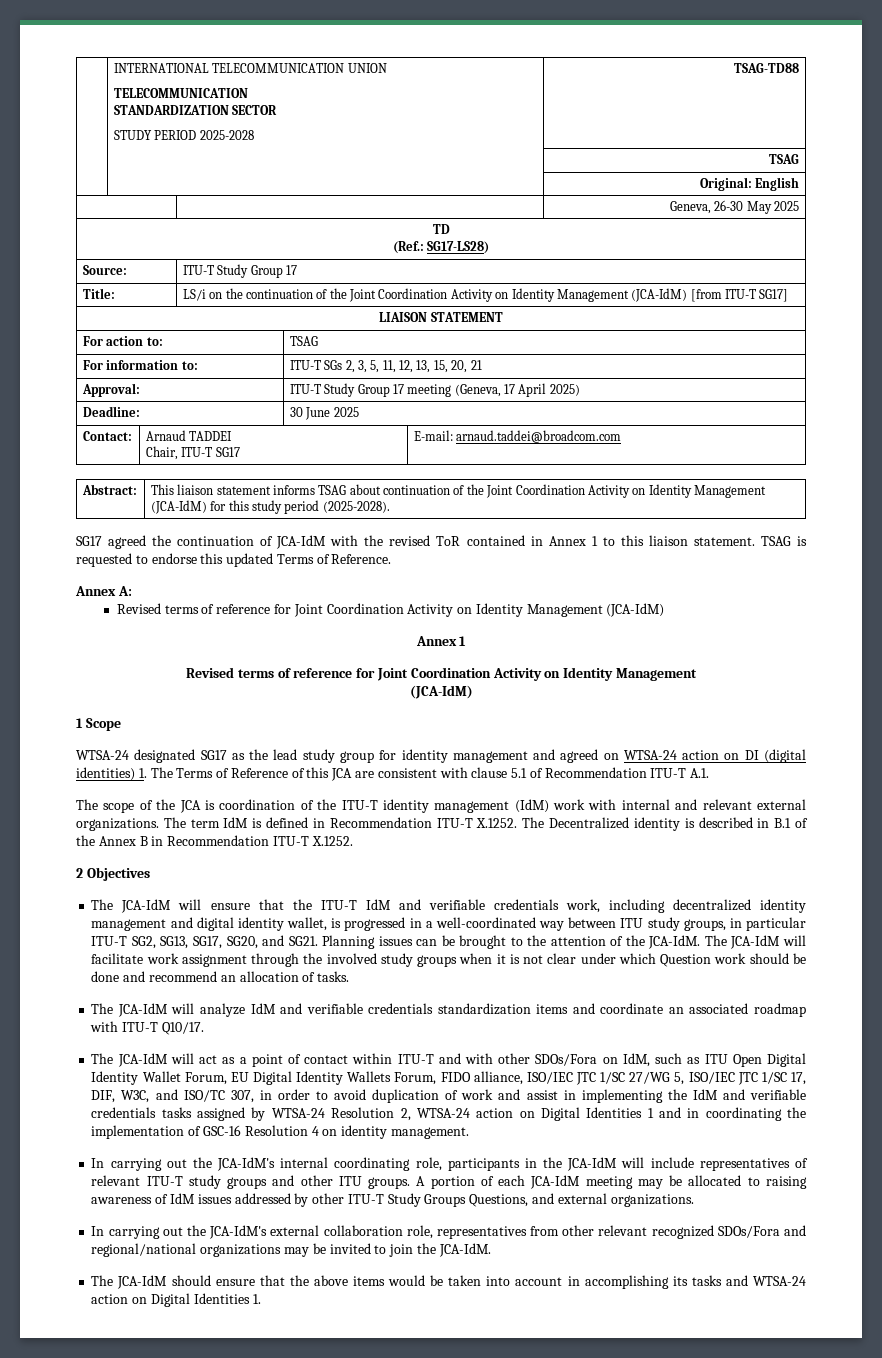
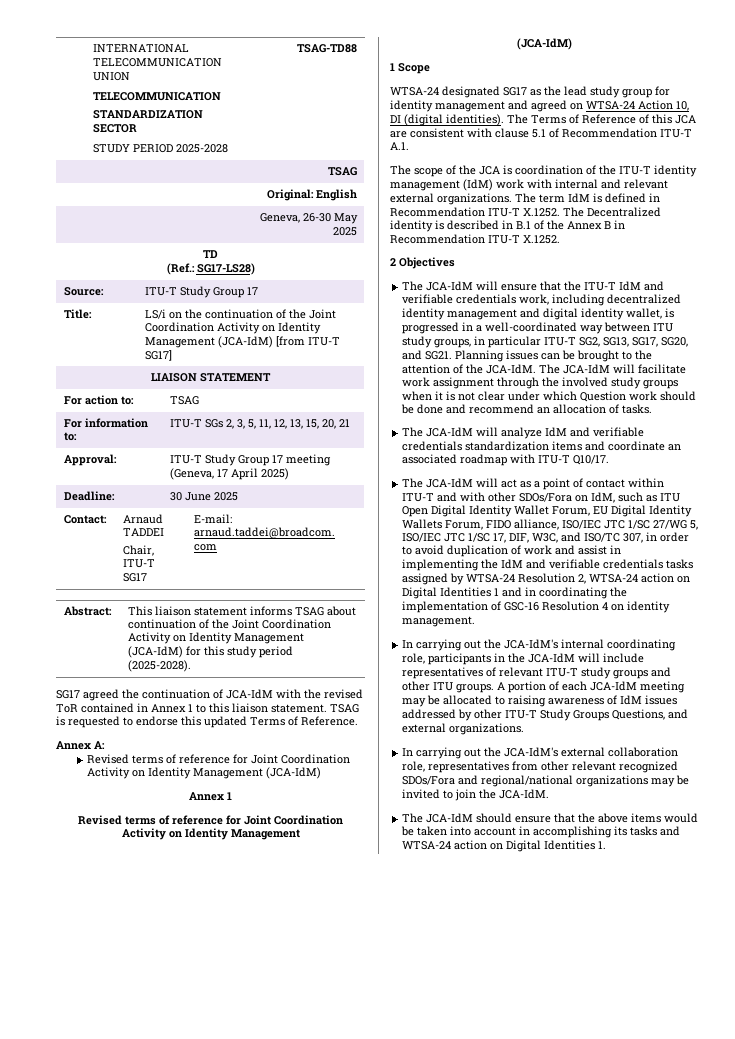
[682,749,807,763] [76,767,147,781] action on DI (digital identities) 1. -> [638,100,689,111] [390,114,504,126] Action 10, DI (digital identities).

